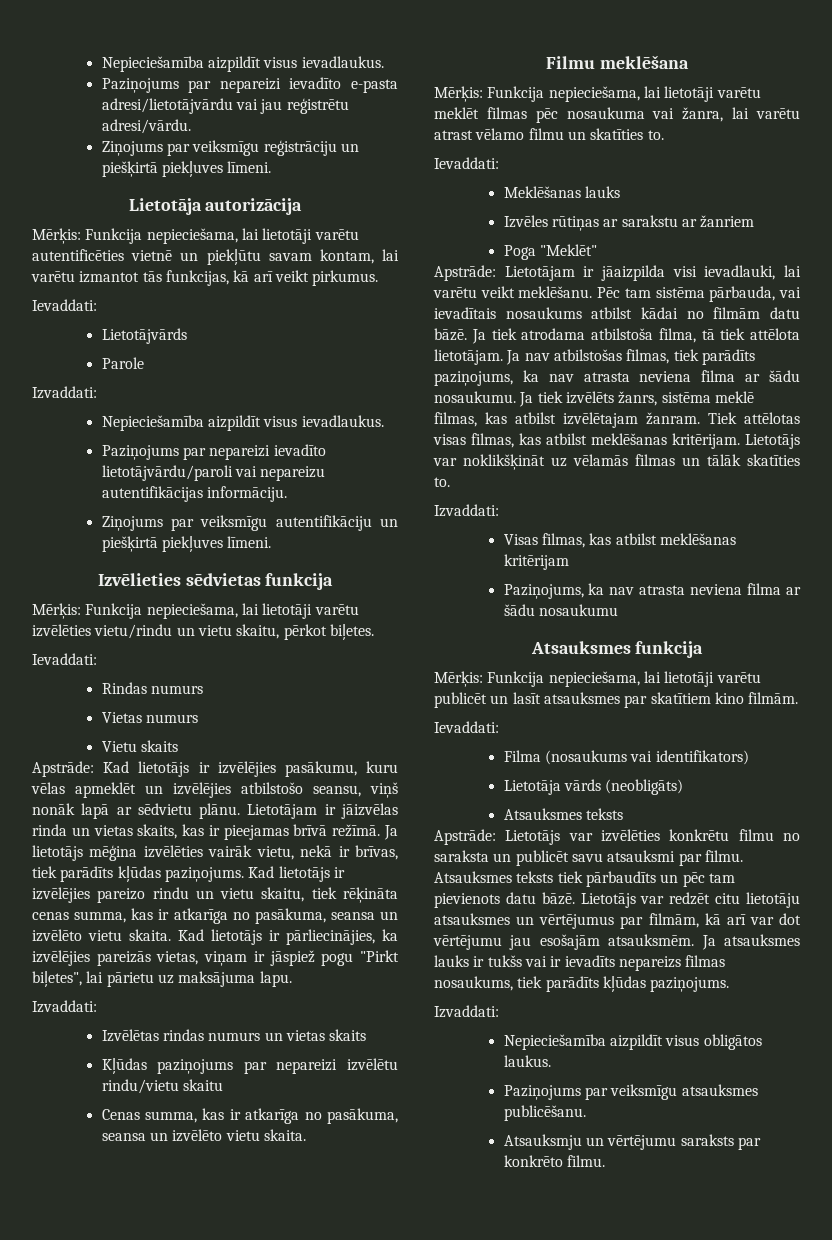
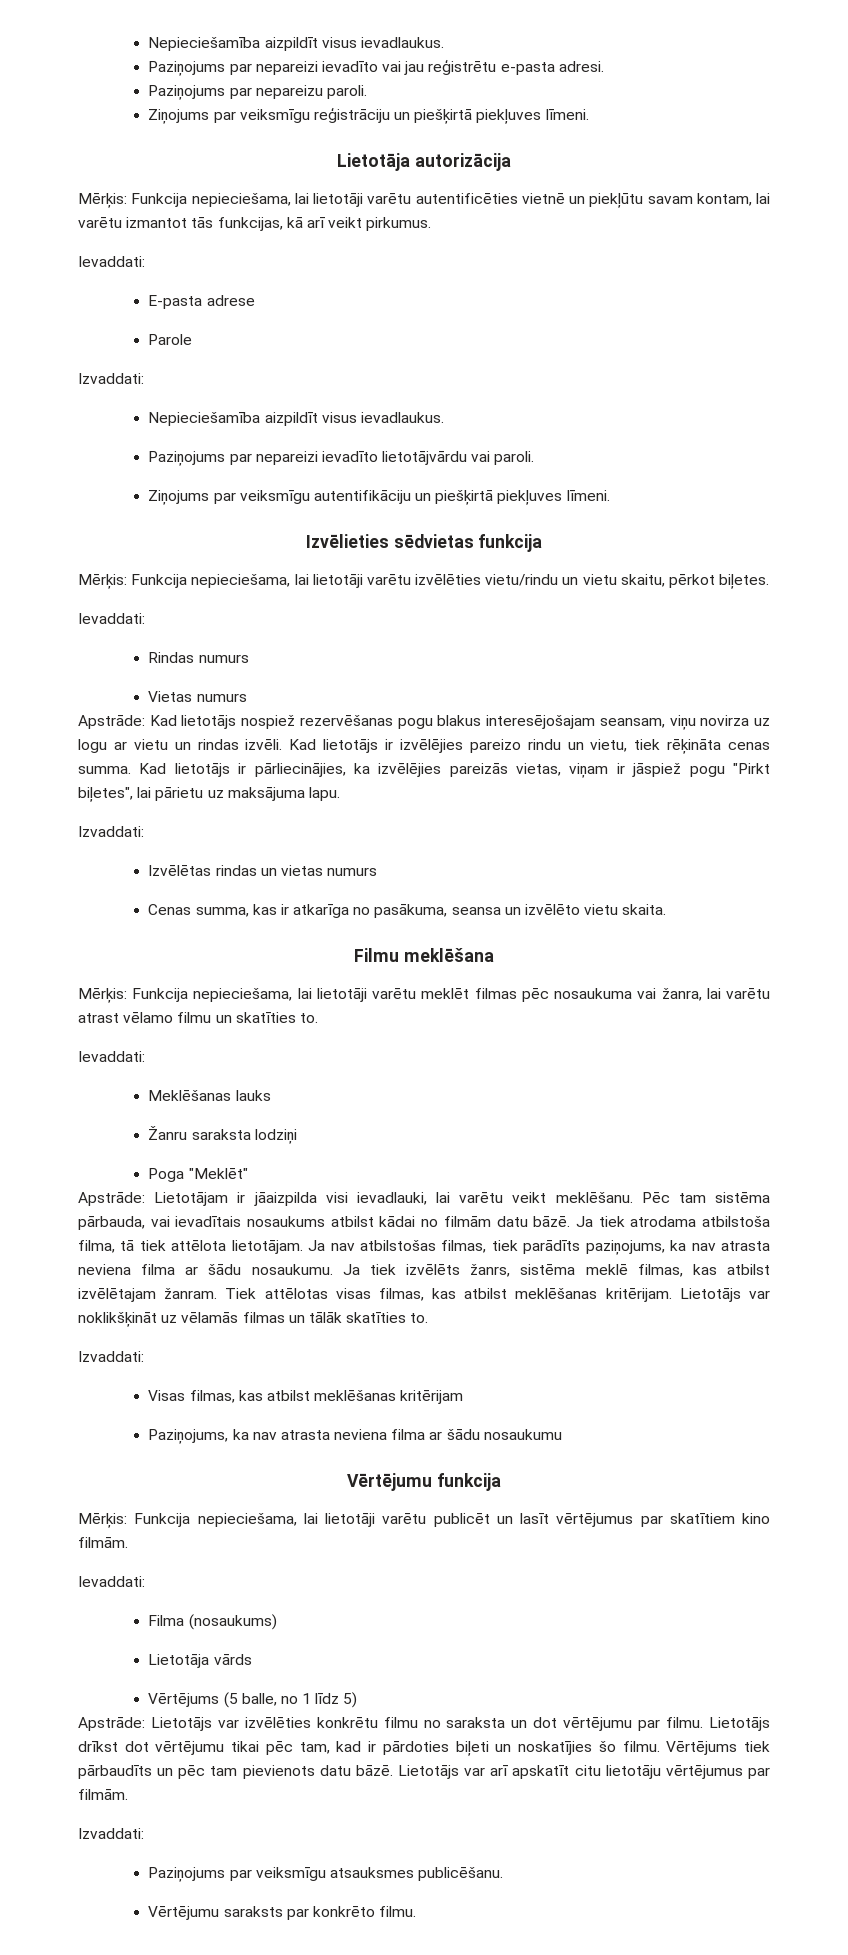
[101,56,384,72] [101,77,399,93] [101,98,233,114] Nepieciešamība aizpildīt visus ievadlaukus. // Paziņojums par nepareizi ievadīto e-pasta adresi/lietotājvārdu -> [148,37,444,51] [148,61,378,76] Nepieciešamība aizpildīt visus ievadlaukus. // Paziņojums par nepareizi ievadīto
[101,119,191,134] adresi/vārdu. -> [500,61,604,75] [148,85,367,100] e-pasta adresi. // Paziņojums par nepareizu paroli.
[101,328,187,344] Lietotājvārds -> [148,295,255,309] E-pasta adrese
[101,465,326,481] [101,486,287,502] lietotājvārdu/paroli vai nepareizu autentifikācijas informāciju. -> [382,451,535,465] lietotājvārdu vai paroli.
[101,740,178,752] // Vietu skaits -> (247, 697) none
[198,761,398,777] [31,782,398,798] [32,803,398,819] [32,824,398,840] [32,845,398,861] [32,866,244,882] ir izvēlējies pasākumu, kuru vēlas apmeklēt un izvēlējies atbilstošo seansu, viņš nonāk lapā ar sēdvietu plānu. Lietotājam ir jāizvēlas rinda un vietas skaits, kas ir pieejamas brīvā režīmā. Ja lietotājs mēģina izvēlēties vairāk vietu, nekā ir brīvas, tiek parādīts kļūdas paziņojums. -> [241,715,771,730] [78,739,283,753] nospiež rezervēšanas pogu blakus interesējošajam seansam, viņu novirza uz logu ar vietu un rindas izvēli.
[220,887,305,902] vietu skaitu, -> [590,739,628,752] vietu,
[74,908,398,924] [32,929,171,942] summa, kas ir atkarīga no pasākuma, seansa un izvēlēto vietu skaita. -> [78,766,131,774] summa.
[208,1029,367,1041] [101,1058,399,1074] [101,1079,223,1094] numurs un vietas skaits // Kļūdas paziņojums par nepareizi izvēlētu rindu/vietu skaitu -> [260,865,378,876] un vietas numurs
[503,215,755,231] Izvēles rūtiņas ar sarakstu ar žanriem -> [148,1126,297,1144] Žanru saraksta lodziņi
[530,641,631,654] Atsauksmes -> [347,1473,433,1491] Vērtējumu
[543,692,620,704] atsauksmes -> [556,1513,634,1527] vērtējumus
[544,750,749,765] (nosaukums vai identifikators) -> [188,1614,277,1630] (nosaukums)
[605,779,684,795] [503,808,623,820] (neobligāts) // Atsauksmes teksts -> [148,1692,358,1708] // Vērtējums (5 balle, no 1 līdz 5)
[515,850,743,866] [434,871,554,883] publicēt savu atsauksmi par filmu. Atsauksmes teksts -> [533,1717,770,1731] [78,1741,738,1756] dot vērtējumu par filmu. Lietotājs drīkst dot vērtējumu tikai pēc tam, kad ir pārdoties biļeti un noskatījies šo filmu. Vērtējums
[669,892,800,908] [434,913,801,929] [433,934,801,950] [434,955,726,971] [434,976,730,992] [434,1005,499,1018] [503,1034,762,1050] [503,1055,551,1067] redzēt citu lietotāju atsauksmes un vērtējumus par filmām, kā arī var dot vērtējumu jau esošajām atsauksmēm. Ja atsauksmes lauks ir tukšs vai ir ievadīts nepareizs filmas nosaukums, tiek parādīts kļūdas paziņojums. // Izvaddati: // Nepieciešamība aizpildīt visus obligātos laukus. -> [490,1765,770,1779] [78,1789,128,1800] [78,1828,144,1839] arī apskatīt citu lietotāju vērtējumus par filmām. // Izvaddati:
[503,1134,677,1150] Atsauksmju un vērtējumu -> [148,1906,220,1920] Vērtējumu

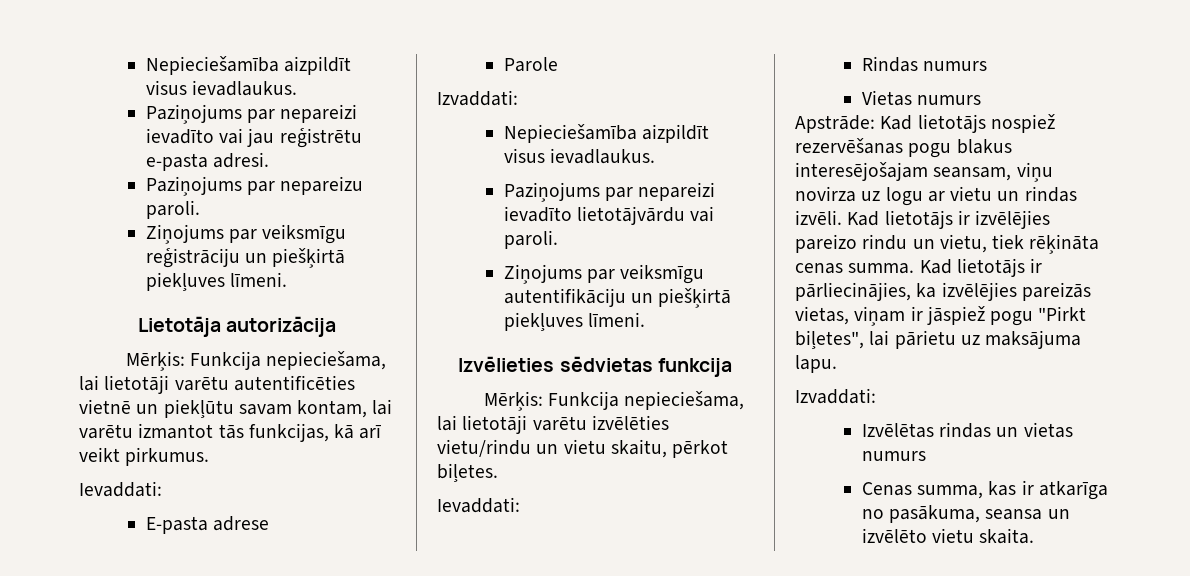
[354,948,494,962] [78,988,771,1003] [78,1012,318,1023] [78,1051,145,1062] [148,1090,271,1101] [148,1126,297,1144] [148,1168,248,1182] [78,1192,770,1206] [78,1216,771,1230] [78,1240,771,1255] [78,1264,770,1277] [78,1288,770,1302] [78,1312,429,1327] [78,1351,144,1362] [148,1390,464,1404] [148,1429,562,1444] [347,1473,501,1491] [78,1513,770,1528] [78,1537,128,1548] [78,1576,145,1587] [148,1614,277,1630] [148,1654,252,1668] [148,1692,358,1708] [78,1717,770,1731] [78,1741,771,1756] [78,1765,770,1779] [78,1789,128,1800] [78,1828,144,1839] [148,1867,504,1882] [148,1906,417,1920] // Filmu meklēšana // Mērķis: Funkcija nepieciešama, lai lietotāji varētu meklēt filmas pēc nosaukuma vai žanra, lai varētu atrast vēlamo filmu un skatīties to. // Ievaddati: // Meklēšanas lauks // Žanru saraksta lodziņi // Poga "Meklēt" // Apstrāde: Lietotājam ir jāaizpilda visi ievadlauki, lai varētu veikt meklēšanu. Pēc tam sistēma pārbauda, vai ievadītais nosaukums atbilst kādai no filmām datu bāzē. Ja tiek atrodama atbilstoša filma, tā tiek attēlota lietotājam. Ja nav atbilstošas filmas, tiek parādīts paziņojums, ka nav atrasta neviena filma ar šādu nosaukumu. Ja tiek izvēlēts žanrs, sistēma meklē filmas, kas atbilst izvēlētajam žanram. Tiek attēlotas visas filmas, kas atbilst meklēšanas kritērijam. Lietotājs var noklikšķināt uz vēlamās filmas un tālāk skatīties to. // Izvaddati: // Visas filmas, kas atbilst meklēšanas kritērijam // Paziņojums, ka nav atrasta neviena filma ar šādu nosaukumu // Vērtējumu funkcija // Mērķis: Funkcija nepieciešama, lai lietotāji varētu publicēt un lasīt vērtējumus par skatītiem kino filmām. // Ievaddati: // Filma (nosaukums) // Lietotāja vārds // Vērtējums (5 balle, no 1 līdz 5) // Apstrāde: Lietotājs var izvēlēties konkrētu filmu no saraksta un dot vērtējumu par filmu. Lietotājs drīkst dot vērtējumu tikai pēc tam, kad ir pārdoties biļeti un noskatījies šo filmu. Vērtējums tiek pārbaudīts un pēc tam pievienots datu bāzē. Lietotājs var arī apskatīt citu lietotāju vērtējumus par filmām. // Izvaddati: // Paziņojums par veiksmīgu atsauksmes publicēšanu. // Vērtējumu saraksts par konkrēto filmu. -> (1035, 536) none

